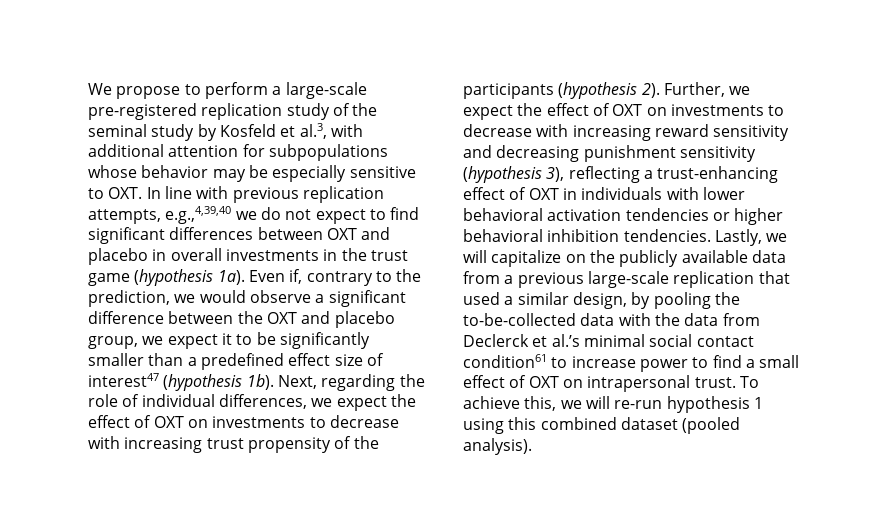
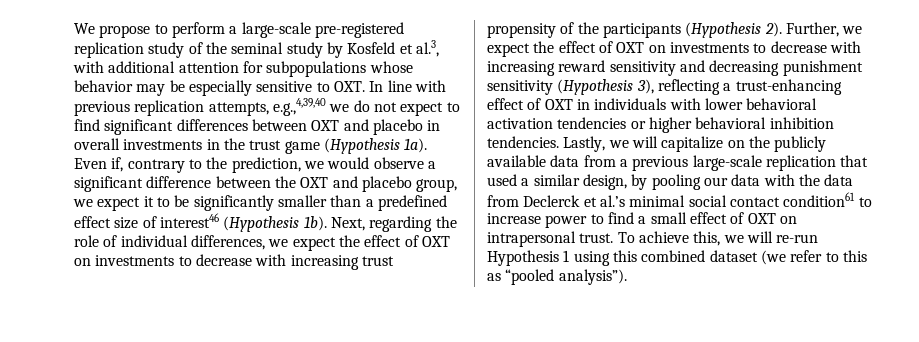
[134,269,214,286] (hypothesis -> [323,138,400,154] (Hypothesis
[88,373,243,391] interest47 (hypothesis -> [159,213,300,232] interest46 (Hypothesis
[558,82,638,99] (hypothesis -> [685,22,762,38] (Hypothesis
[463,166,542,183] (hypothesis -> [557,79,634,95] (Hypothesis
[714,292,740,305] [463,313,576,326] the to-be-collected -> [703,177,728,186] our
[666,396,750,413] hypothesis -> [487,250,559,266] Hypothesis
[682,417,741,434] [463,438,532,455] (pooled analysis). -> [760,250,867,265] [487,269,627,285] (we refer to this as “pooled analysis”).

